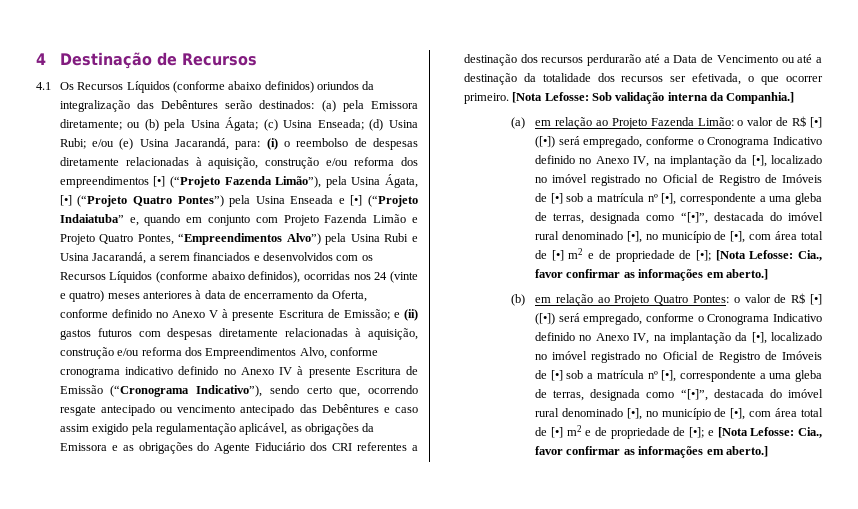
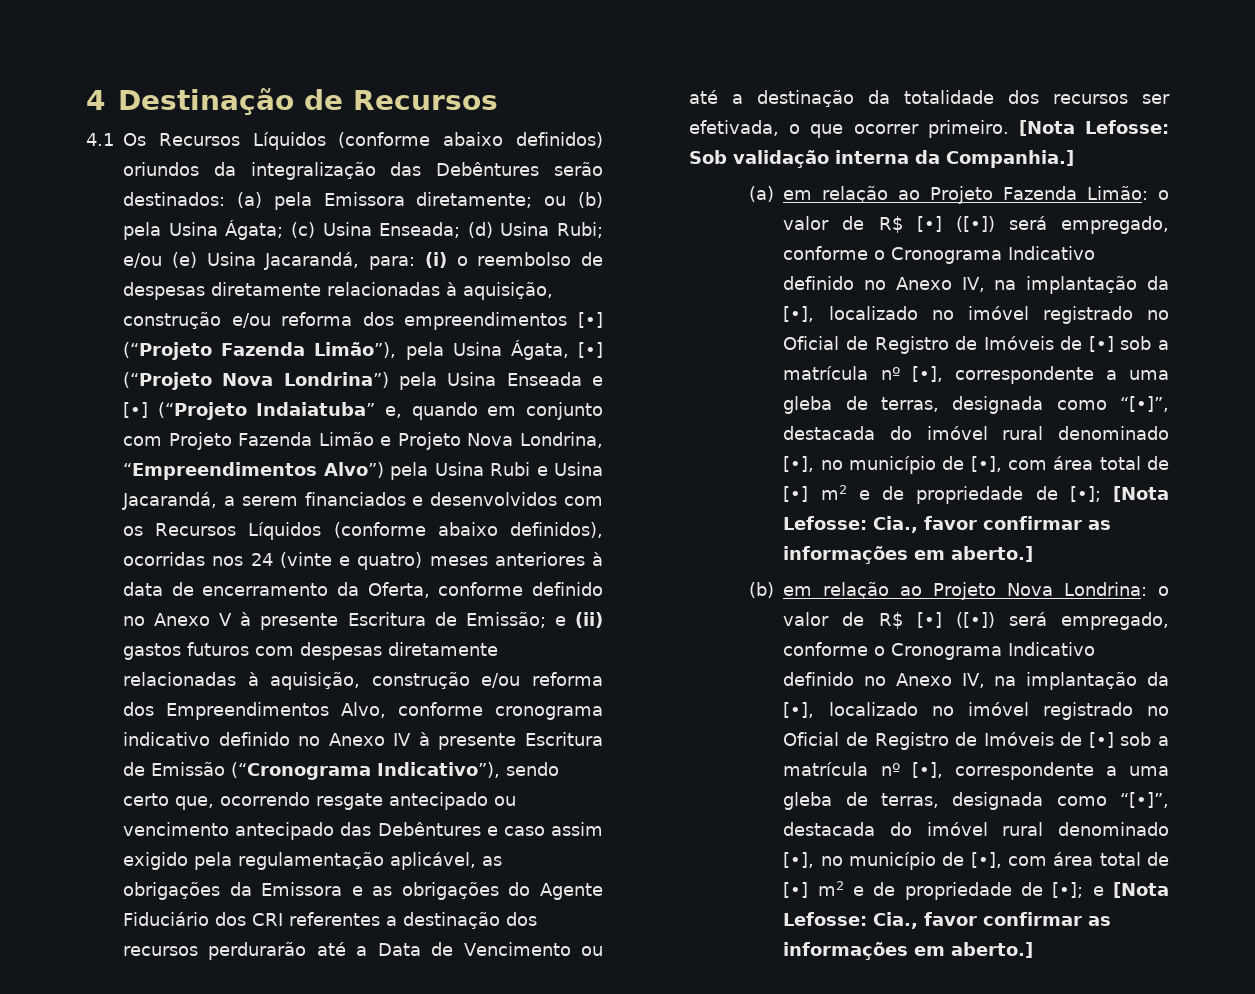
[132,195,224,207] Quatro Pontes”) -> [222,372,389,388] Nova Londrina”)
[99,234,174,245] Quatro Pontes, -> [467,432,603,448] Nova Londrina,
[654,295,730,305] Quatro Pontes: -> [1007,582,1148,596] Nova Londrina:

